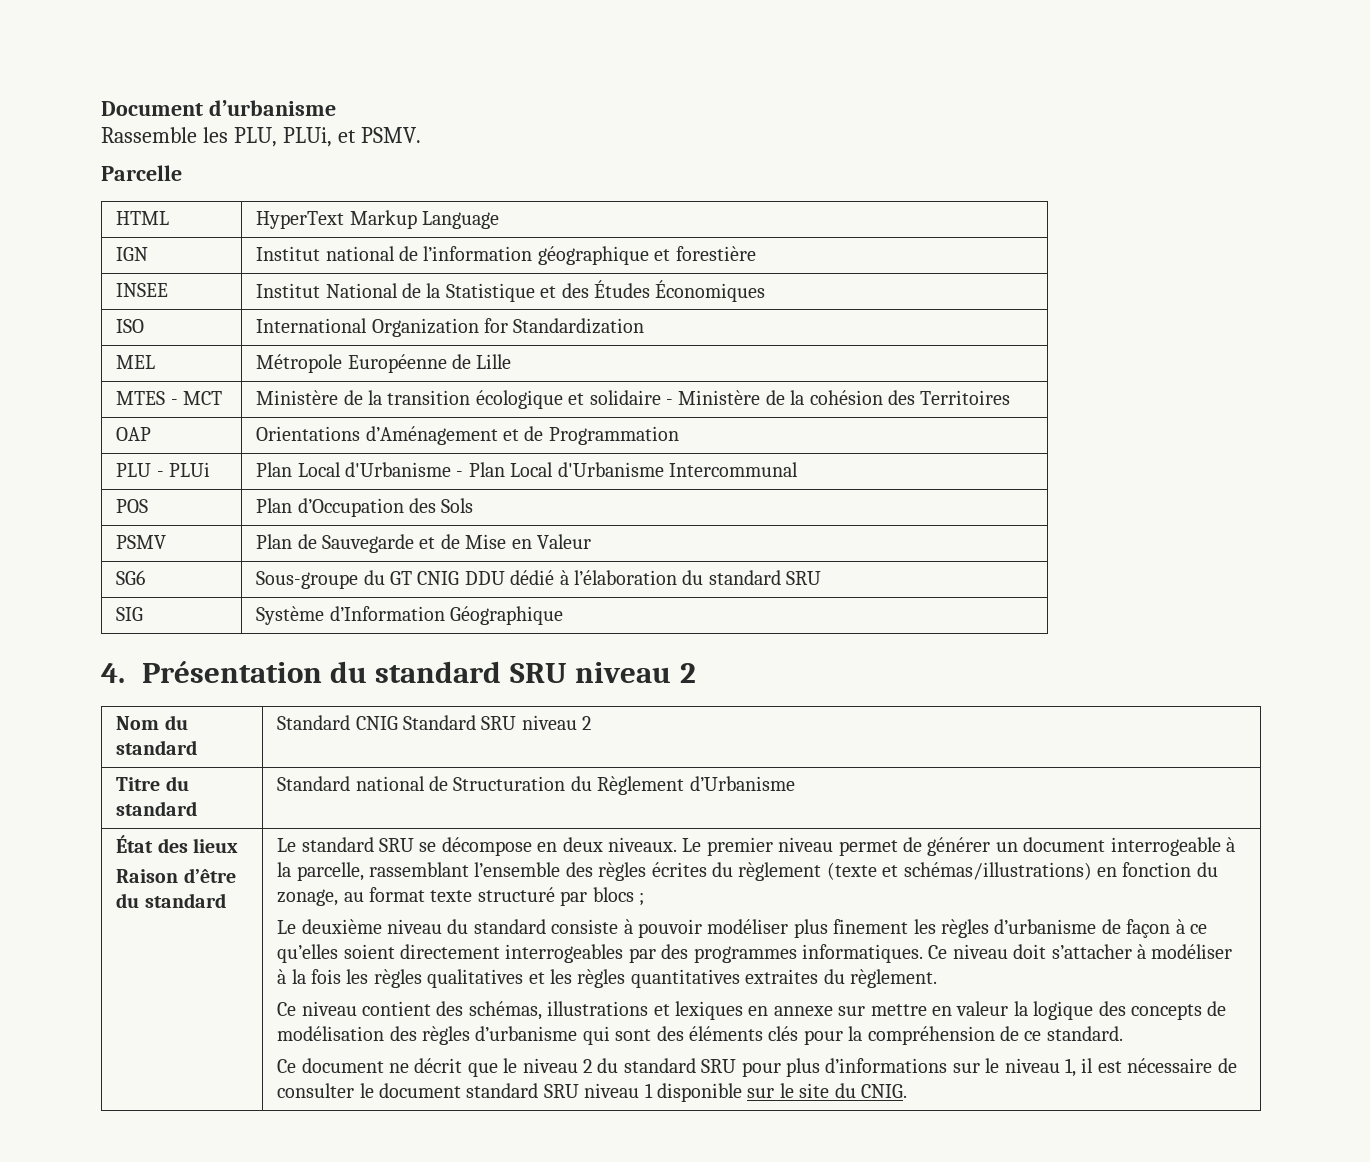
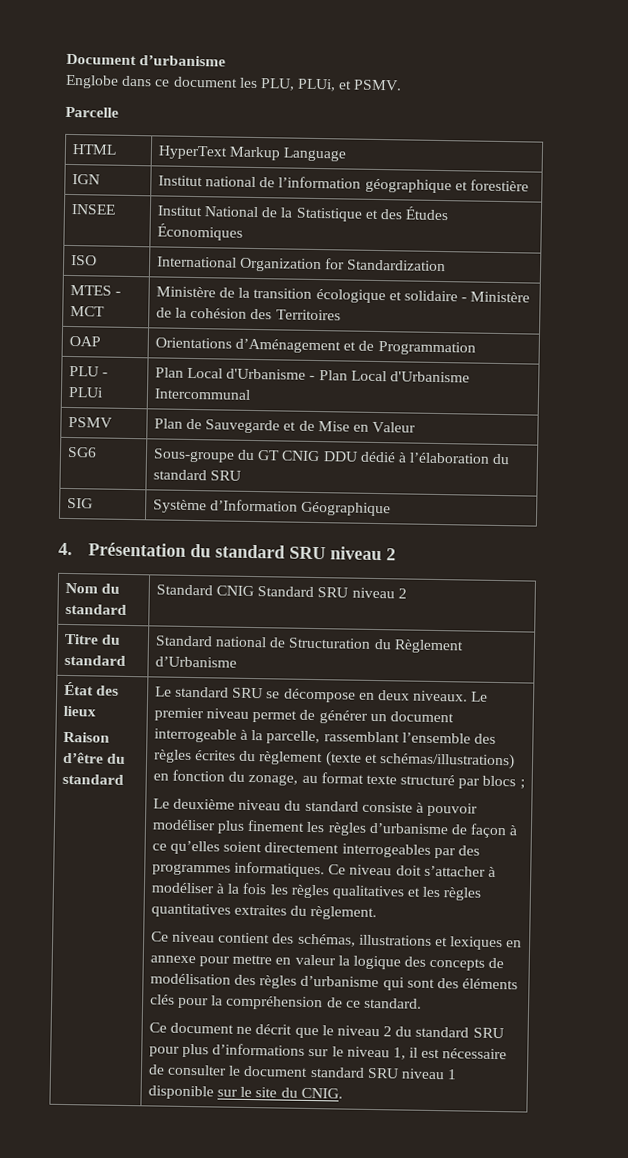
[101,127,197,143] Rassemble -> [65,74,238,89] Englobe dans ce document
[116,355,156,369] [256,354,512,373] // MEL | Métropole Européenne de Lille -> (447, 265) none
[116,499,149,513] [256,498,474,517] // POS | Plan d’Occupation des Sols -> (251, 394) none
[838,1006,866,1016] sur -> [198,956,230,967] pour

